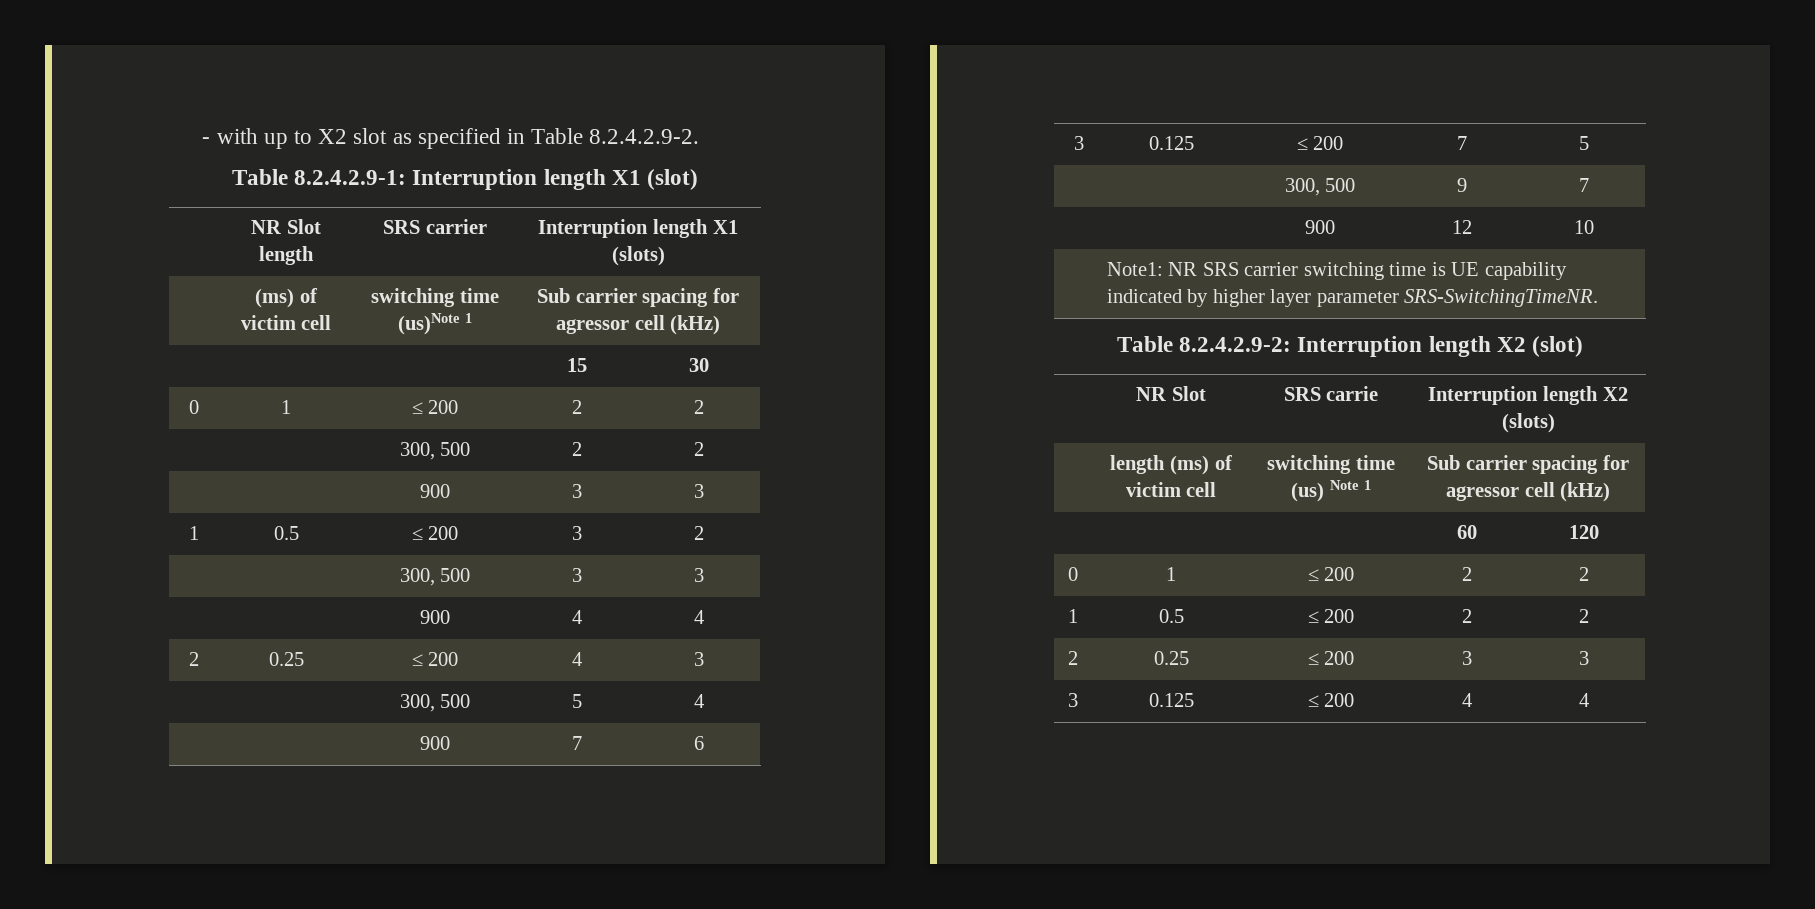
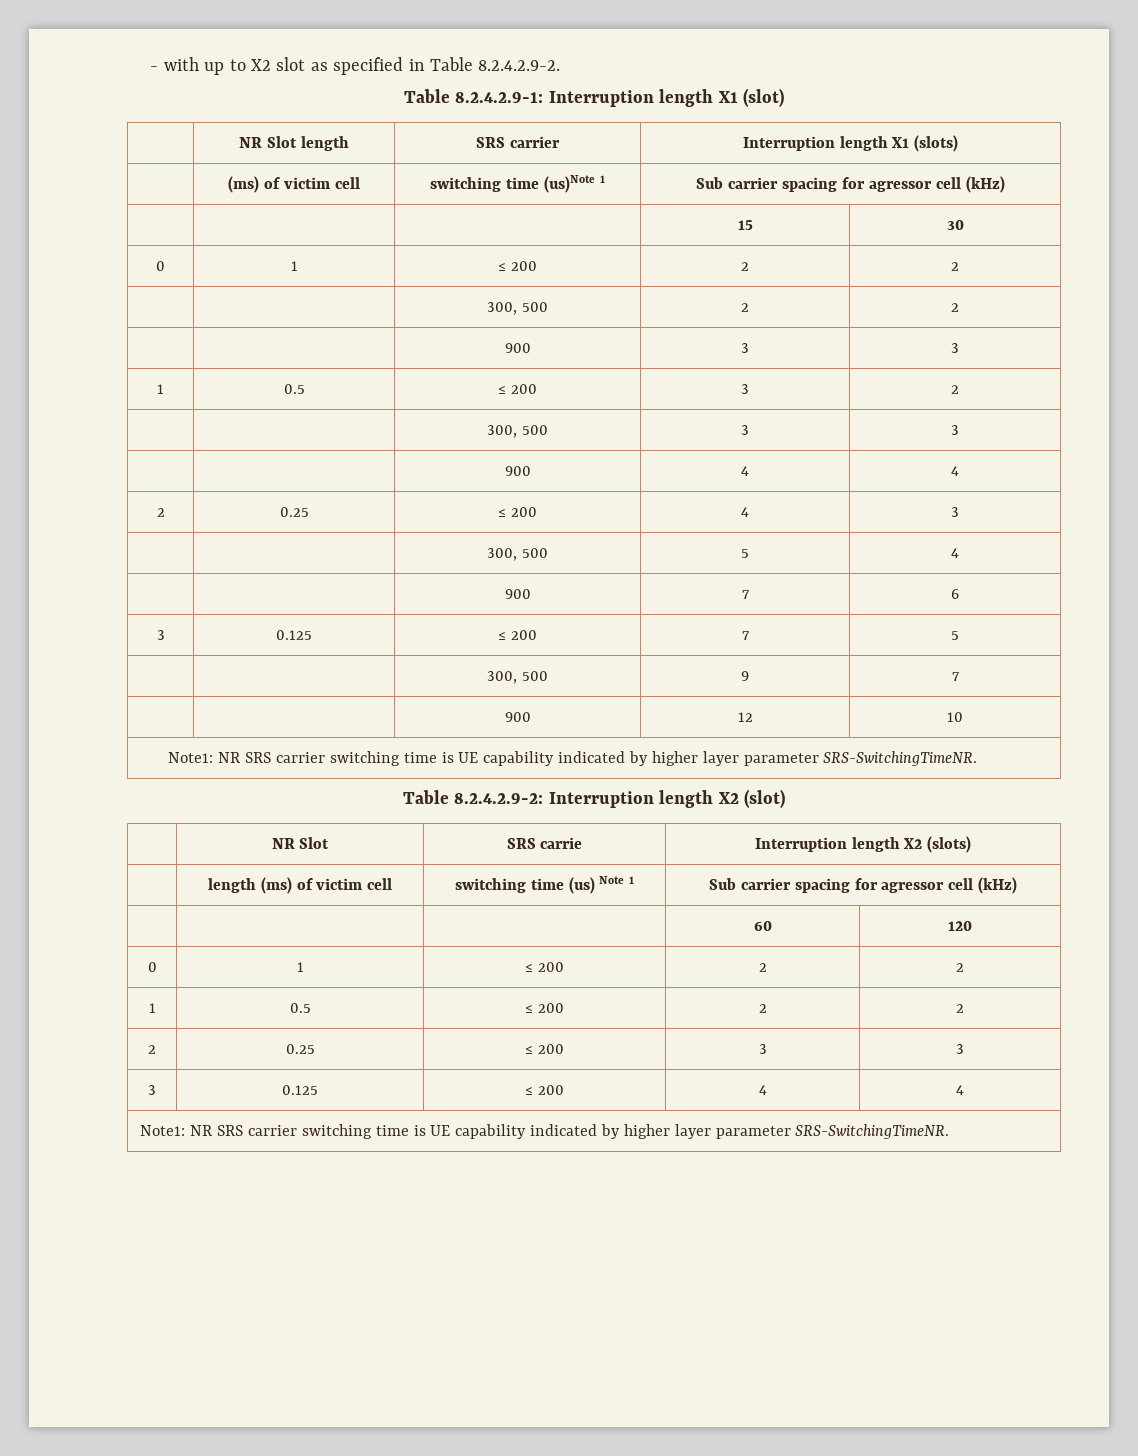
(1589, 700) none -> [140,1124,950,1139] // Note1: NR SRS carrier switching time is UE capability indicated by higher layer parameter SRS-SwitchingTimeNR.

